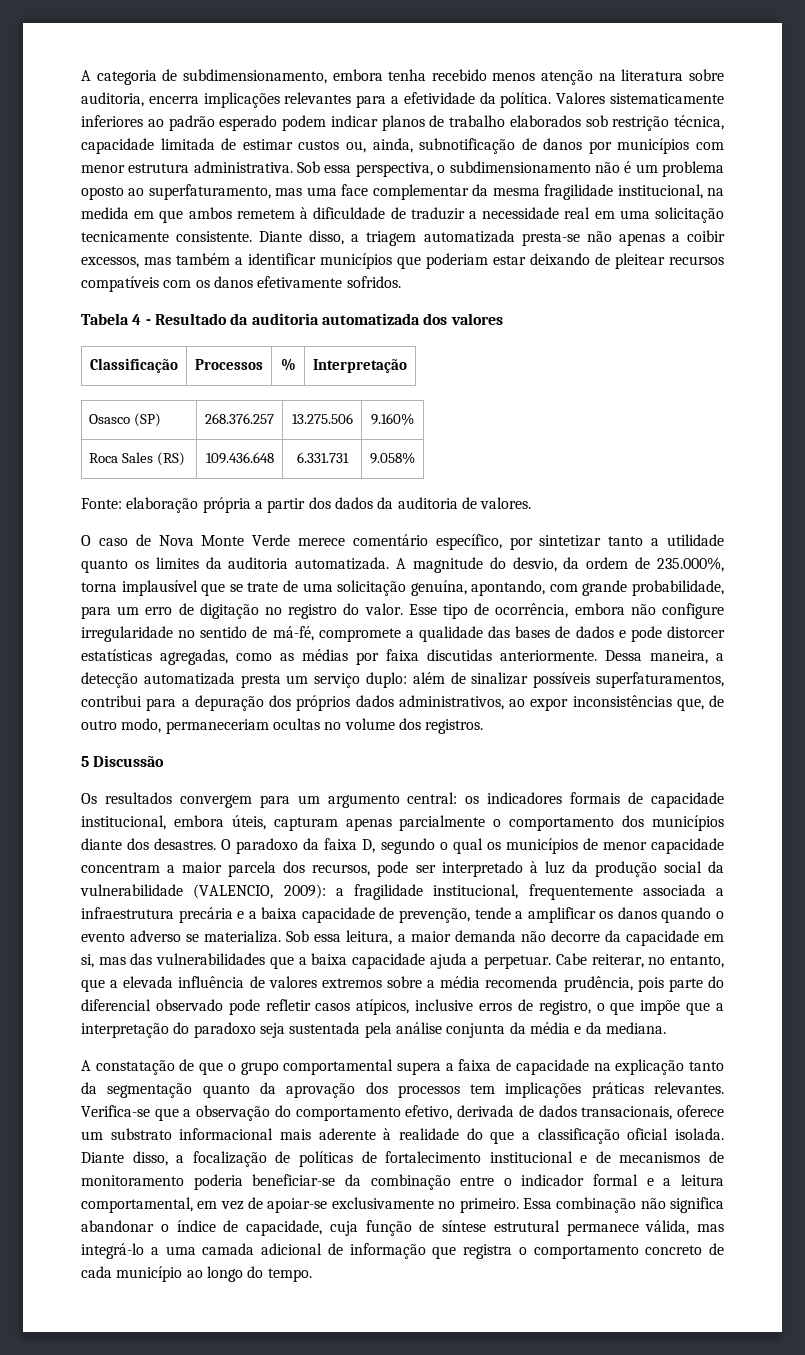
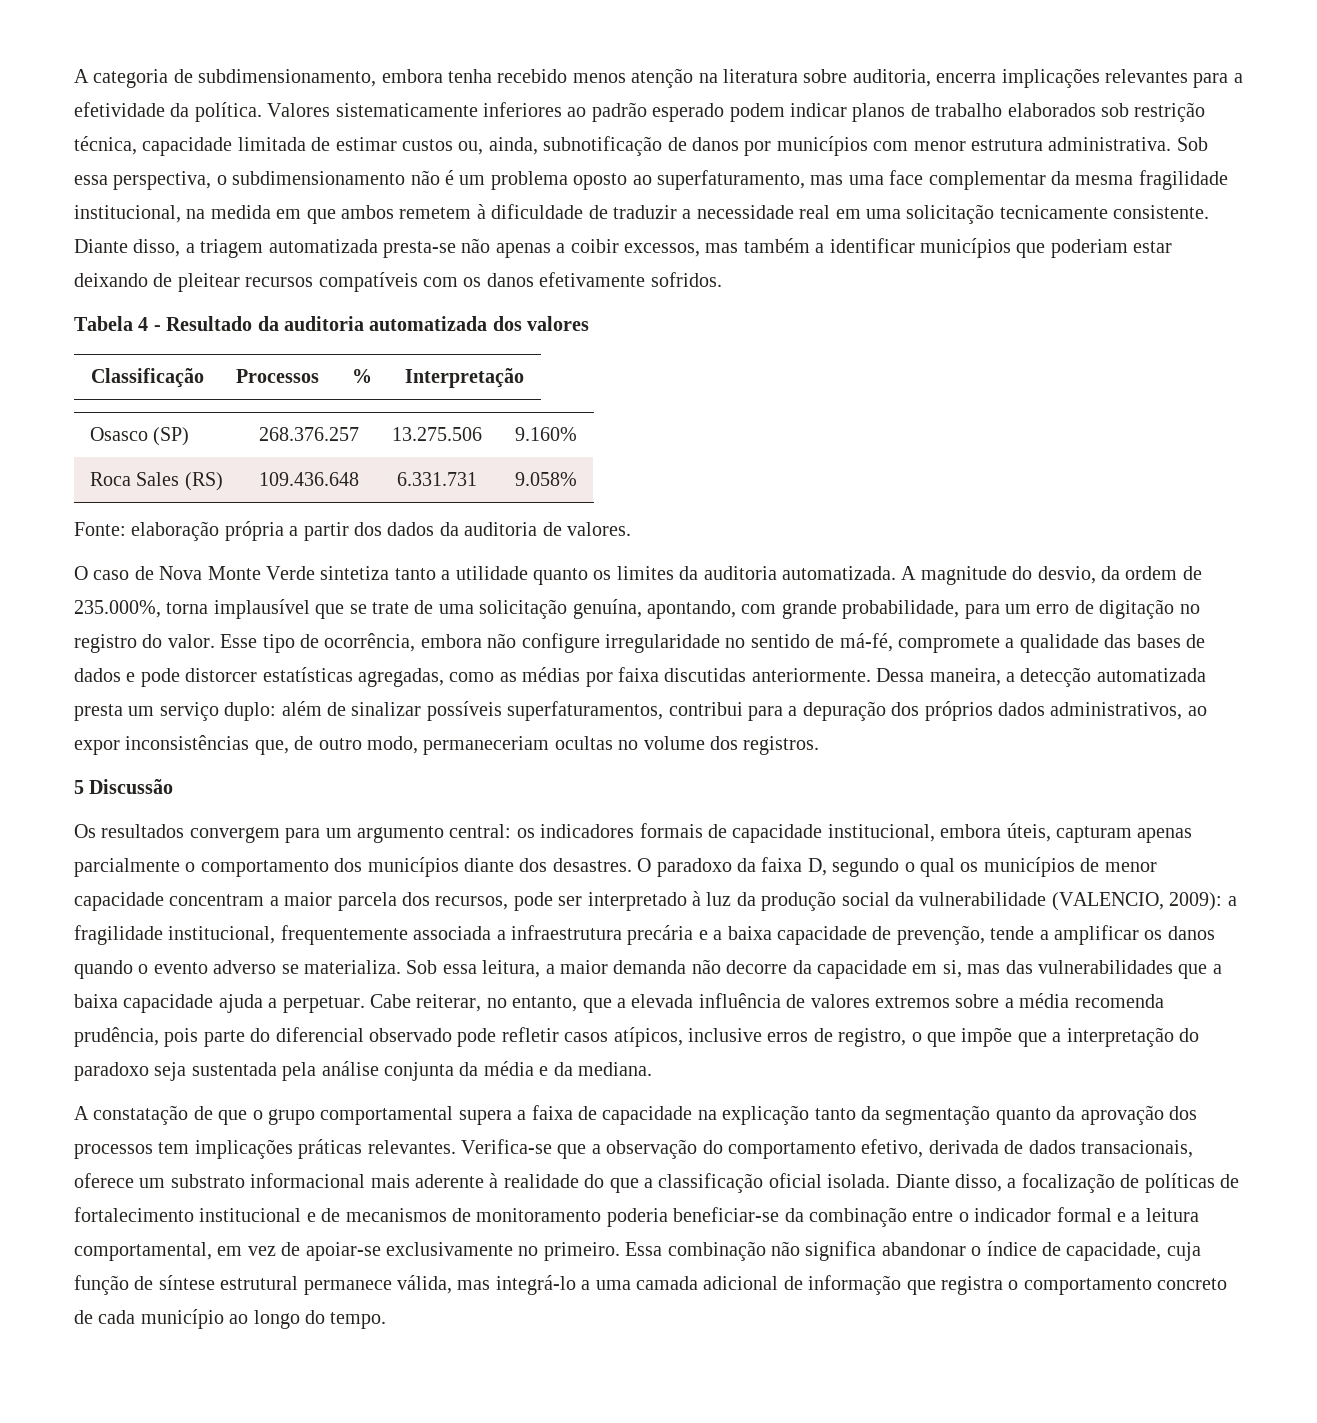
[298,534,602,550] merece comentário específico, por sintetizar -> [320,566,390,580] sintetiza

